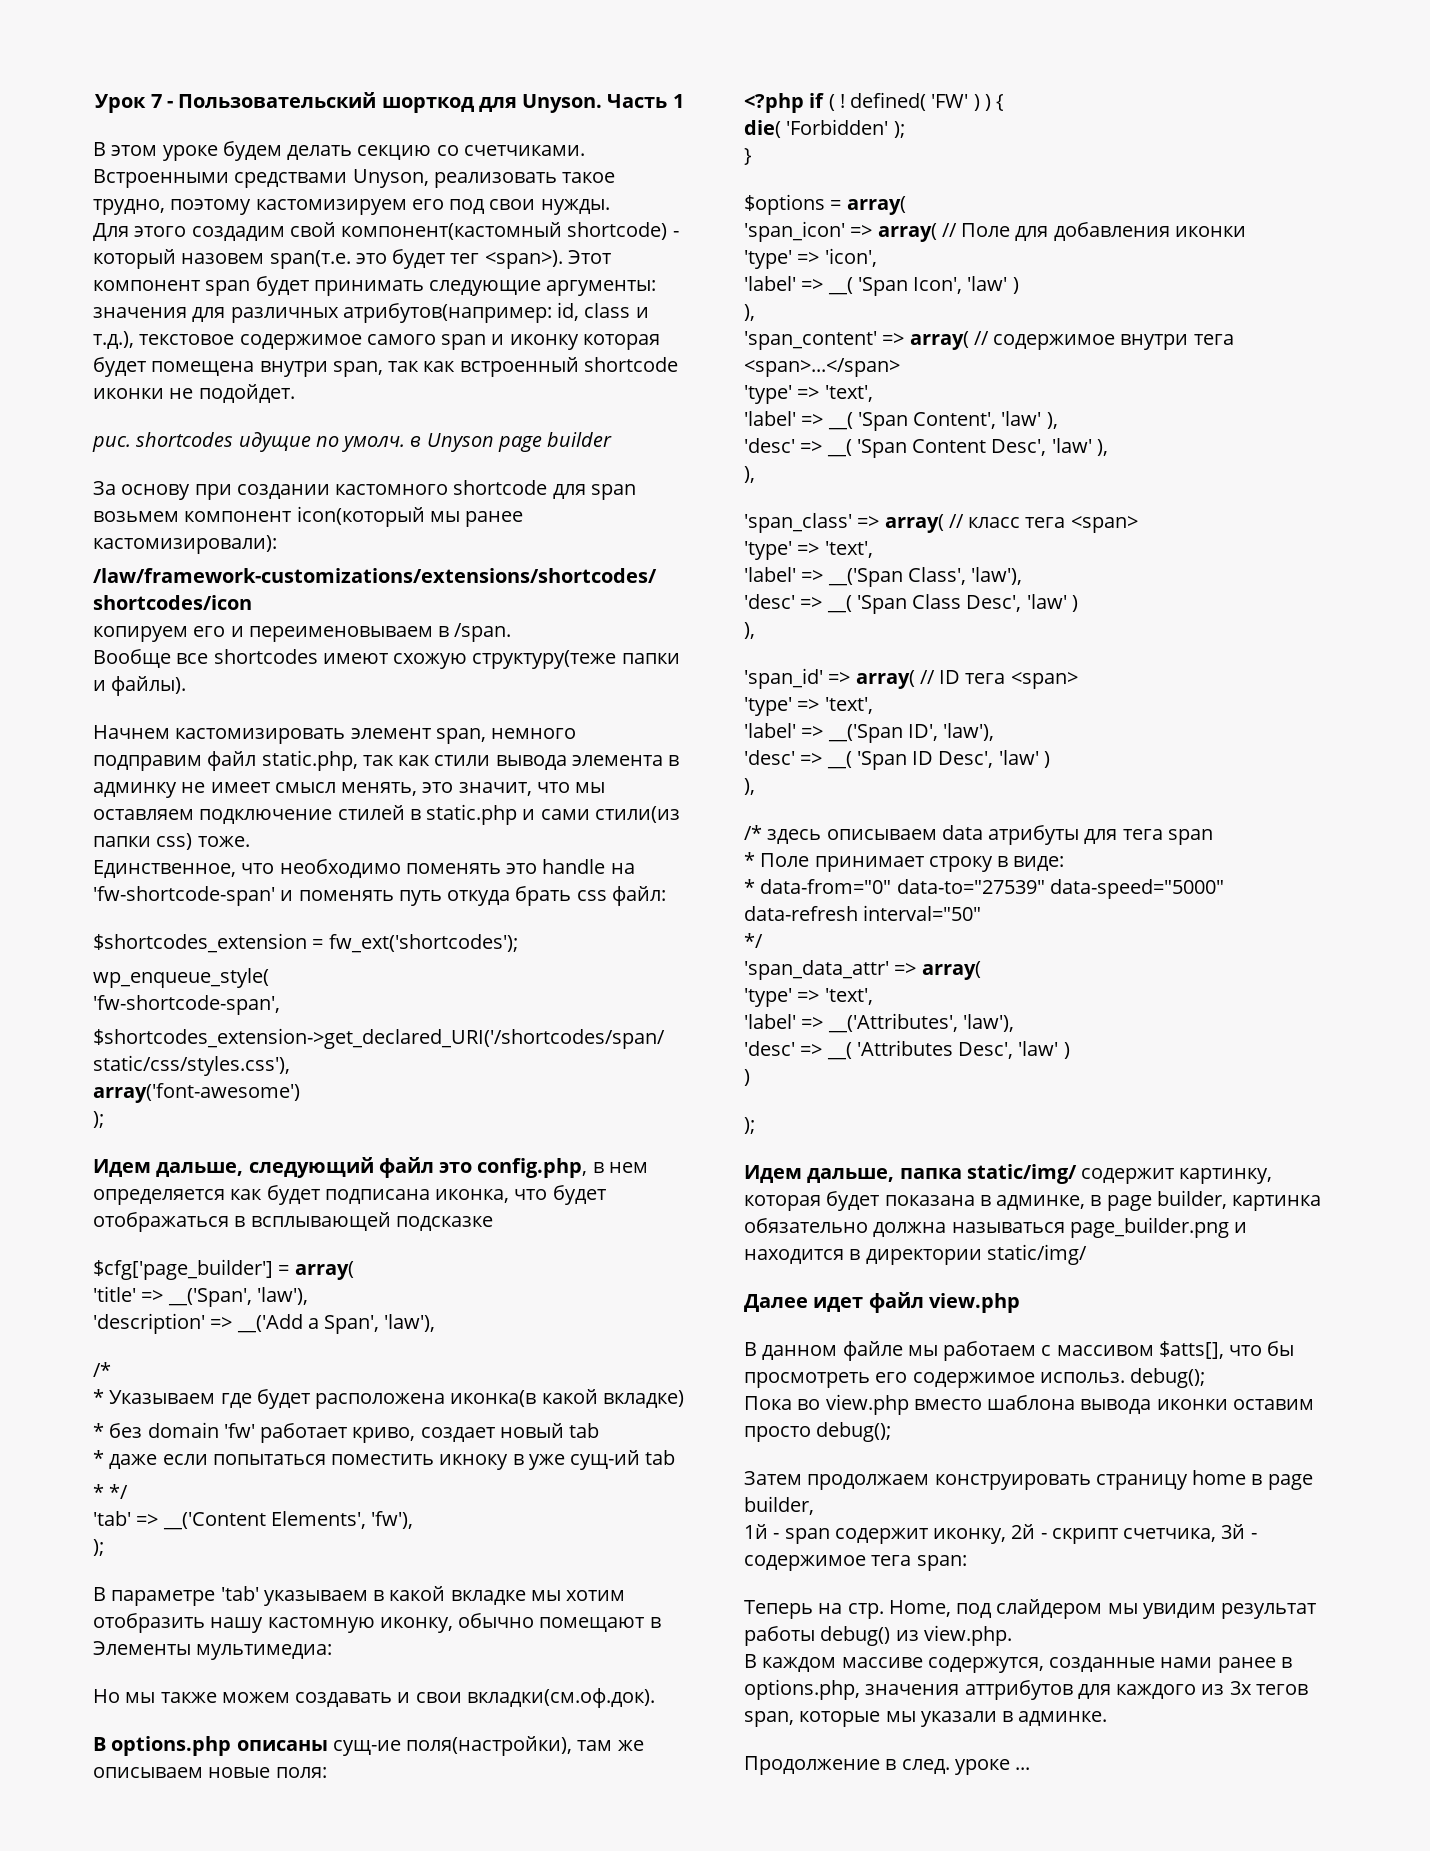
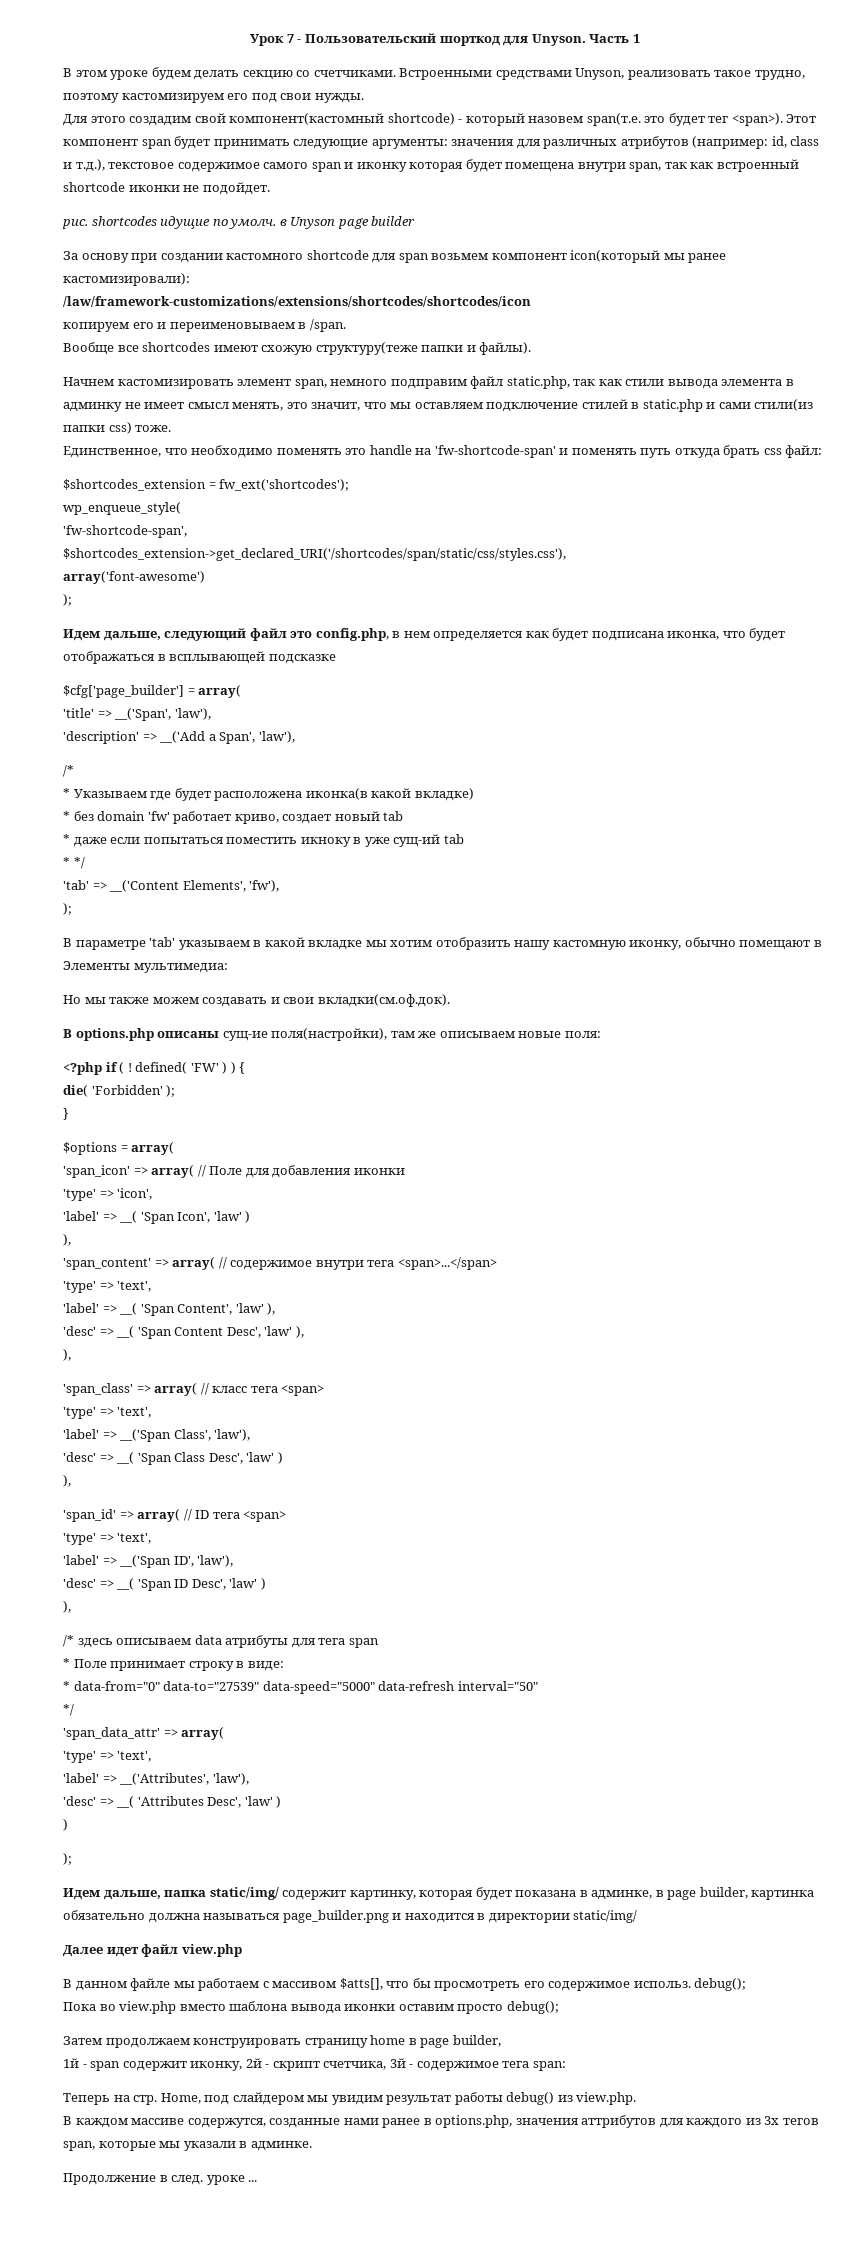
[342,303,552,323] атрибутов(например: -> [620,136,769,149] атрибутов (например:

